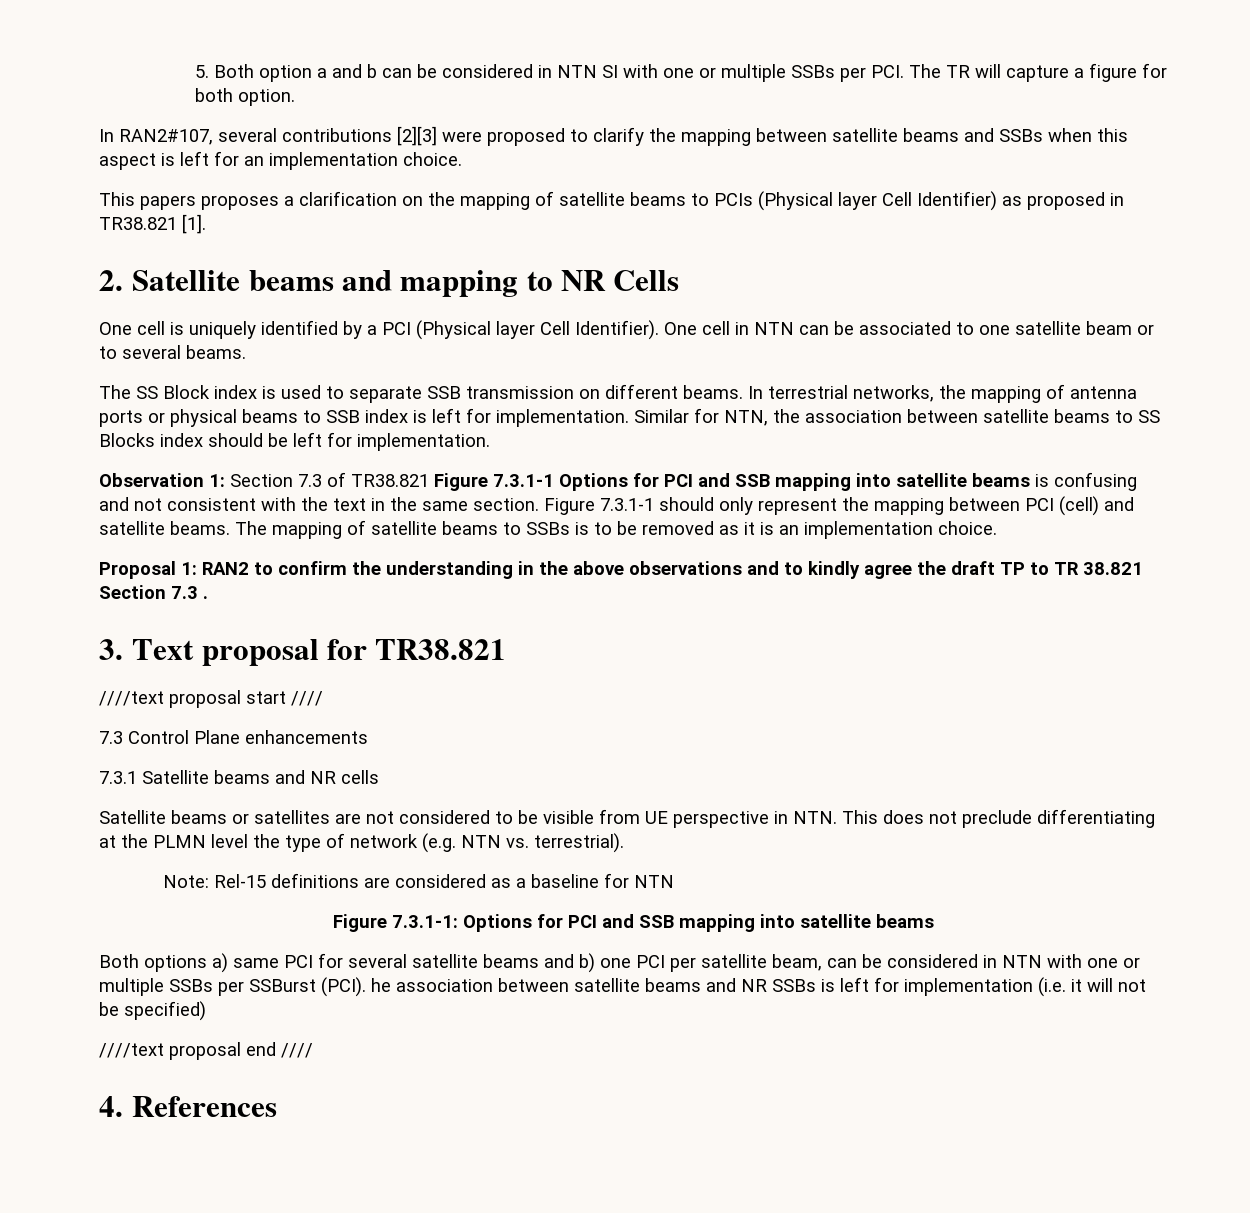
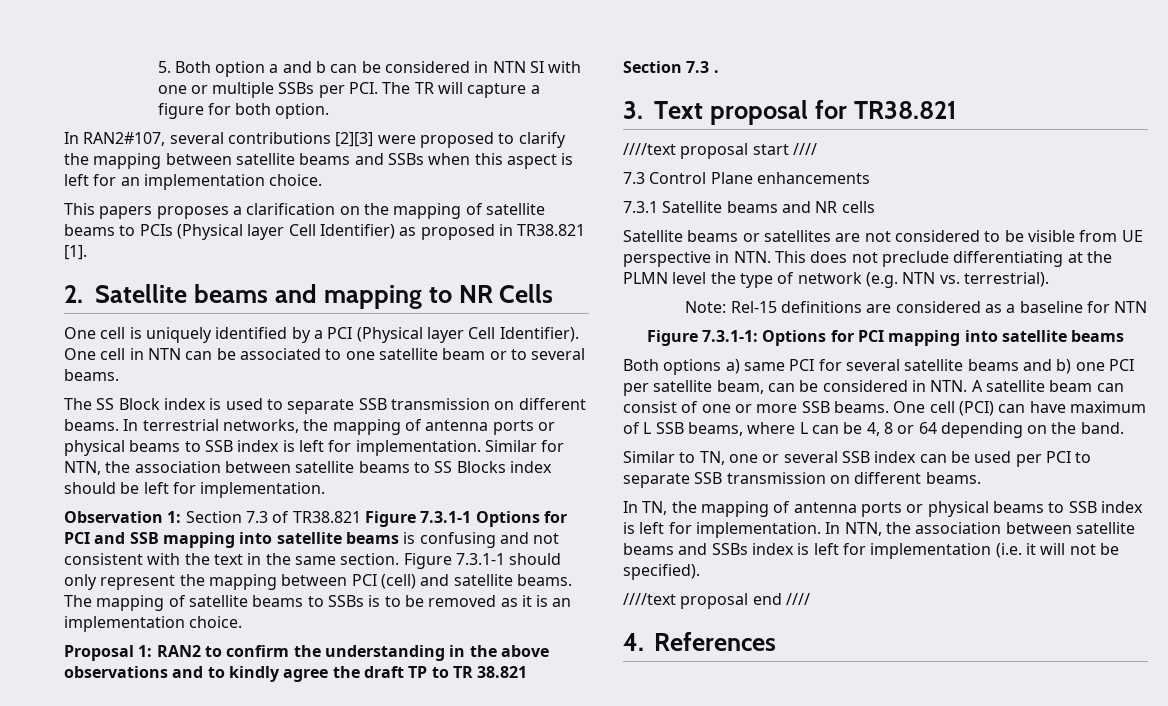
[601,914,674,928] and SSB -> (884, 336) none
[1002,954,1140,968] [99,977,391,997] NTN with one or multiple SSBs per SSBurst (PCI). he -> [930,380,1124,392] [623,401,1146,416] [623,422,1124,438] [623,451,1092,467] [623,472,981,488] [623,501,1143,517] [623,522,911,538] NTN. A satellite beam can consist of one or more SSB beams. One cell (PCI) can have maximum of L SSB beams, where L can be 4, 8 or 64 depending on the band. // Similar to TN, one or several SSB index can be used per PCI to separate SSB transmission on different beams. // In TN, the mapping of antenna ports or physical beams to SSB index is left for implementation. In NTN, the
[741,979,816,992] NR SSBs -> [711,543,794,555] SSBs index
[124,1001,206,1021] specified) -> [623,564,700,580] specified).

